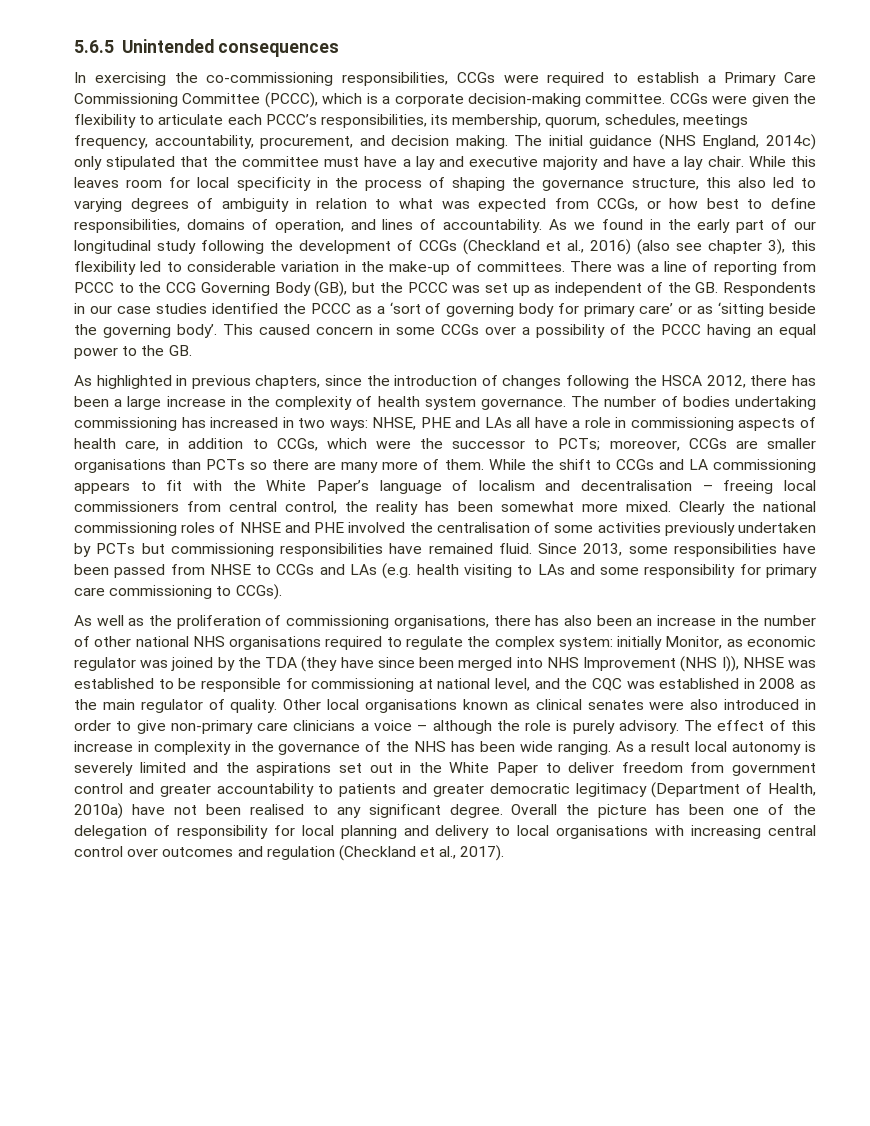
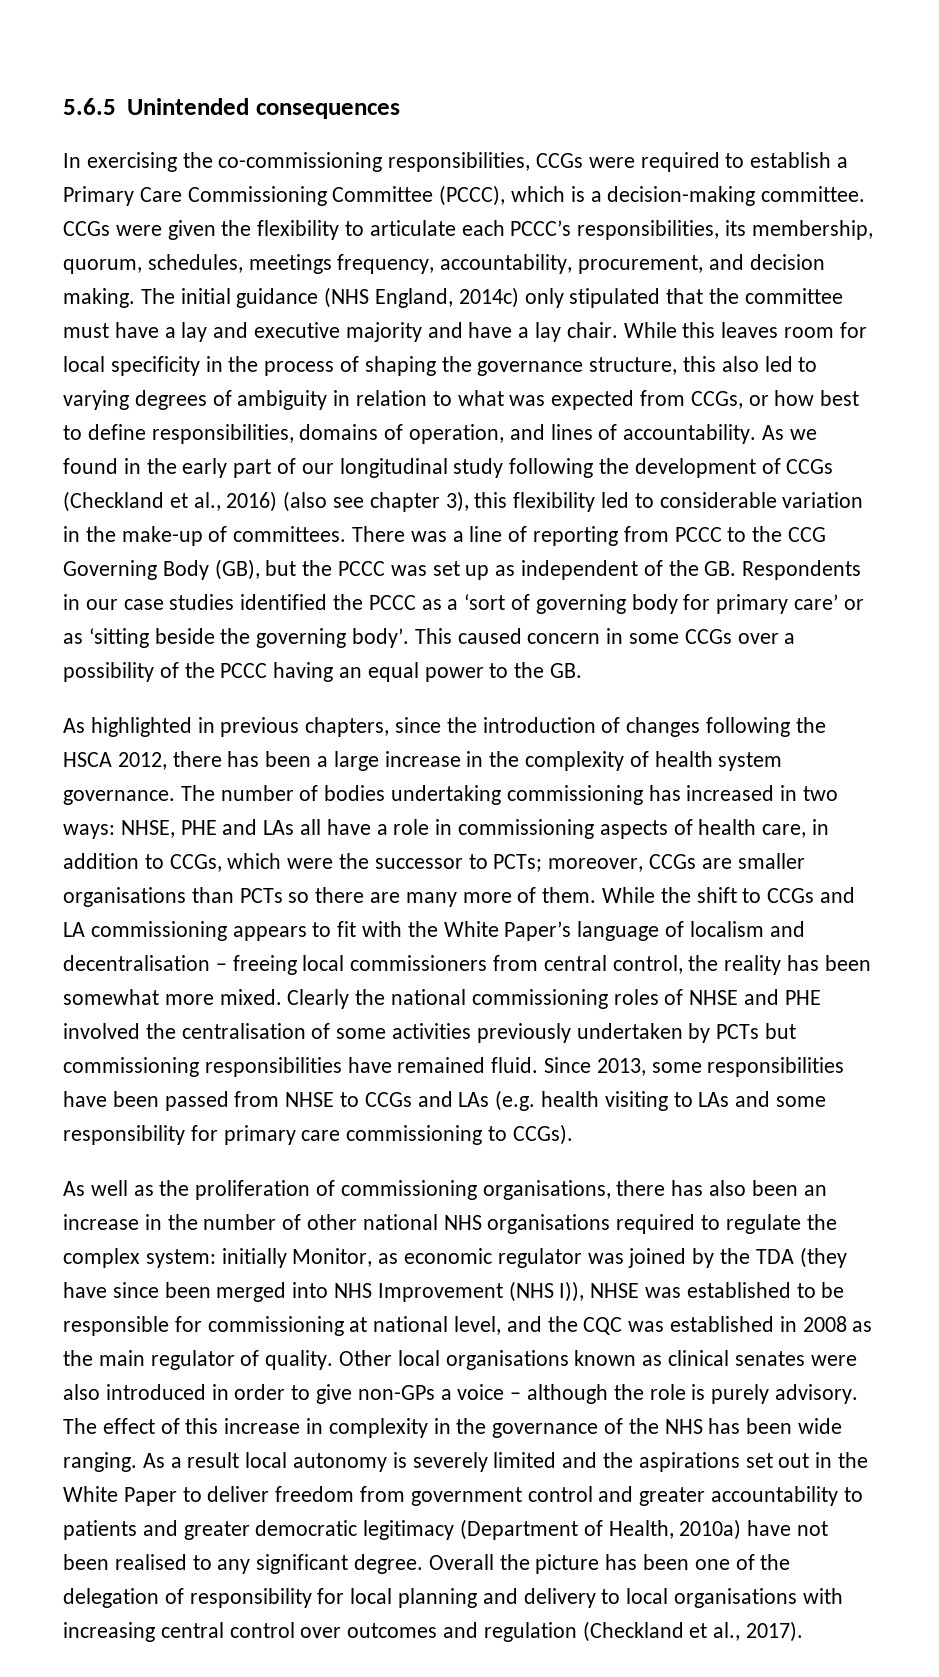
[394,94,464,107] corporate -> (602, 196) none
[170,720,356,734] non-primary care clinicians -> [357,1385,435,1400] non-GPs

